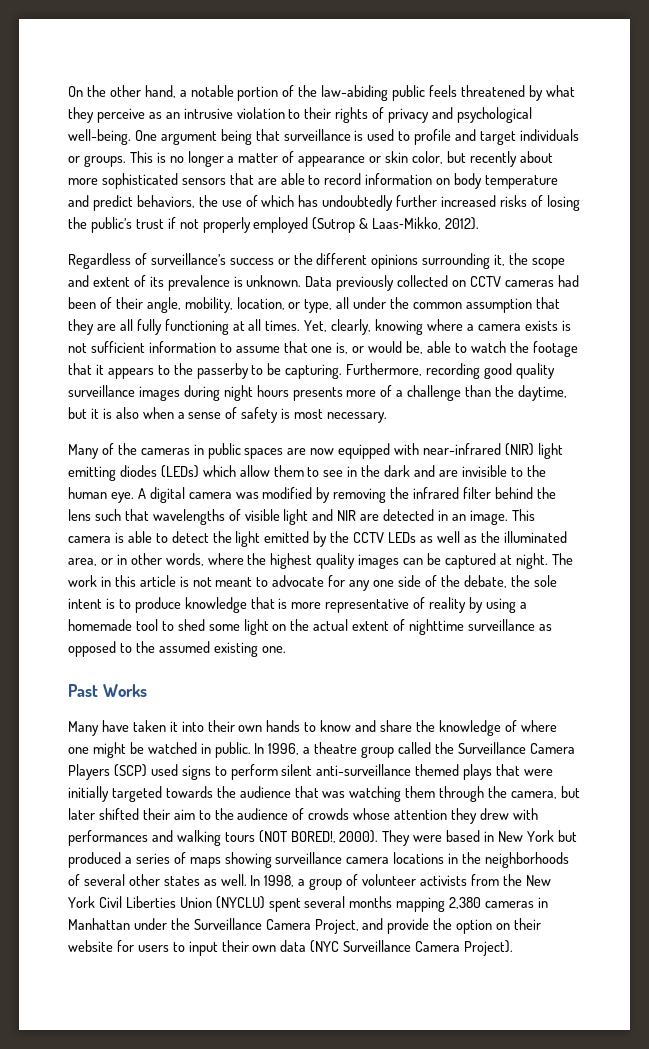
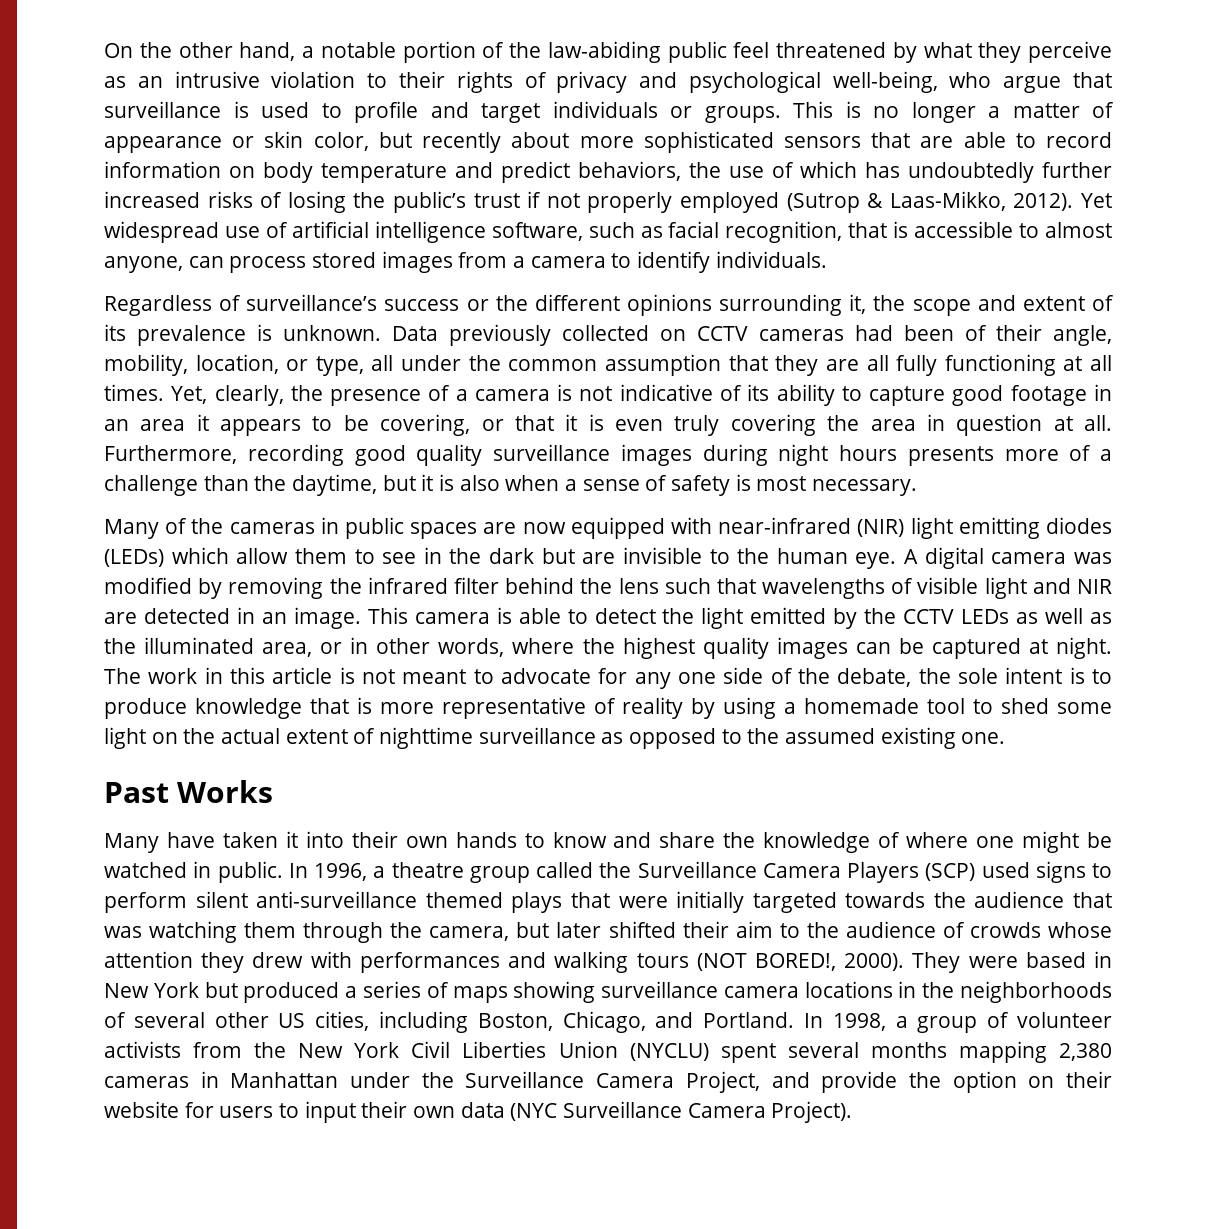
[429,85,458,97] feels -> [733,42,770,58] feel
[68,129,252,145] well-being. One argument being -> [832,71,1062,93] well-being, who argue
(480, 223) none -> [1081,193,1113,208] [104,221,1113,243] [104,251,827,273] Yet widespread use of artificial intelligence software, such as facial recognition, that is accessible to almost anyone, can process stored images from a camera to identify individuals.
[375,319,571,335] [68,341,578,357] [68,363,343,379] knowing where a camera exists is not sufficient information to assume that one is, or would be, able to watch the footage that it appears to the passerby to be capturing. -> [290,384,1113,406] [104,414,1112,436] the presence of a camera is not indicative of its ability to capture good footage in an area it appears to be covering, or that it is even truly covering the area in question at all.
[414,465,436,477] and -> [541,548,575,564] but
[163,874,247,886] states as well. -> [278,1011,795,1033] US cities, including Boston, Chicago, and Portland.

